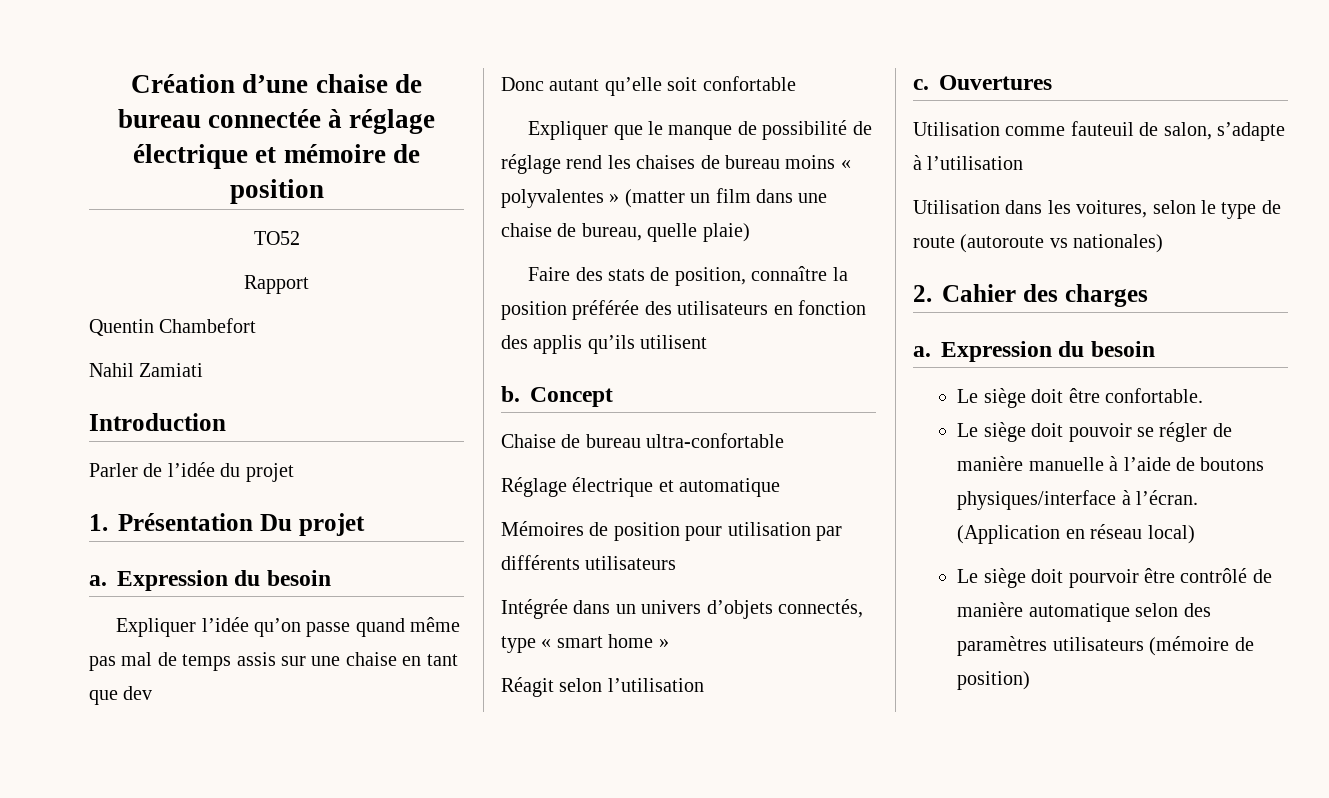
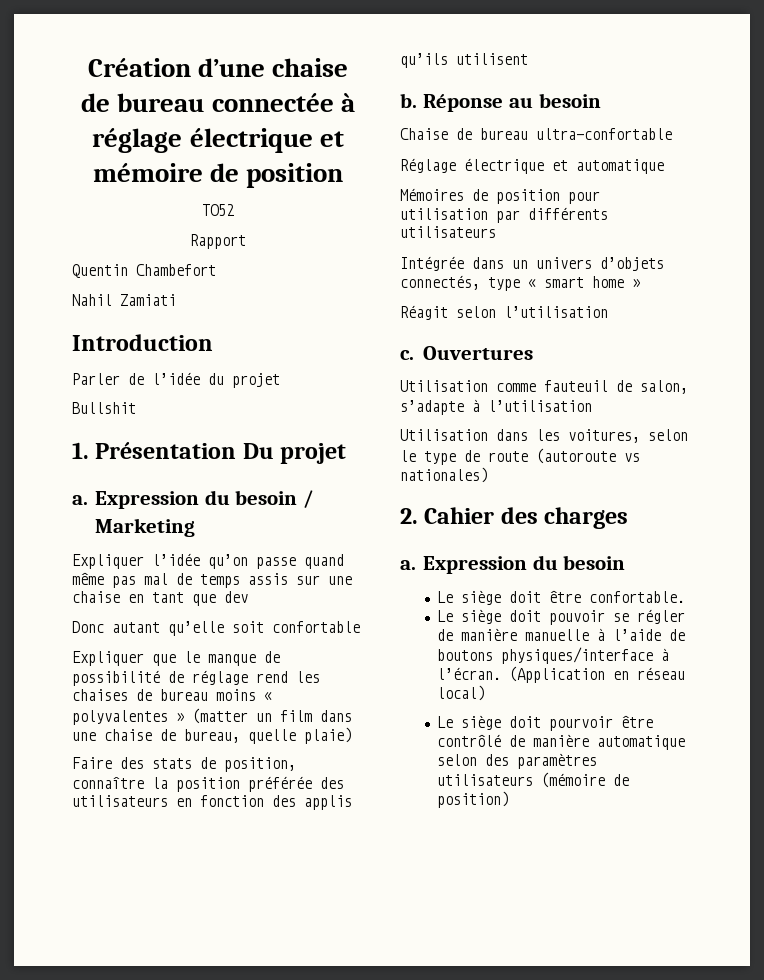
(294, 472) none -> [72,402,136,414] // Bullshit
(331, 578) none -> [302,490,314,508] [94,518,195,537] / Marketing
[530,387,613,407] Concept -> [423,93,601,112] Réponse au besoin

